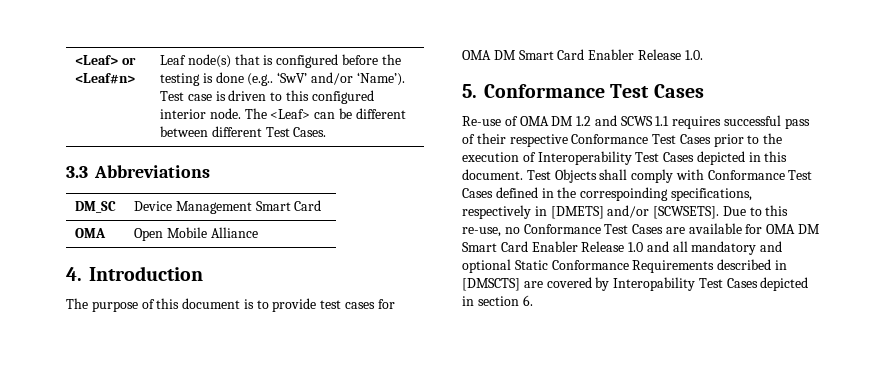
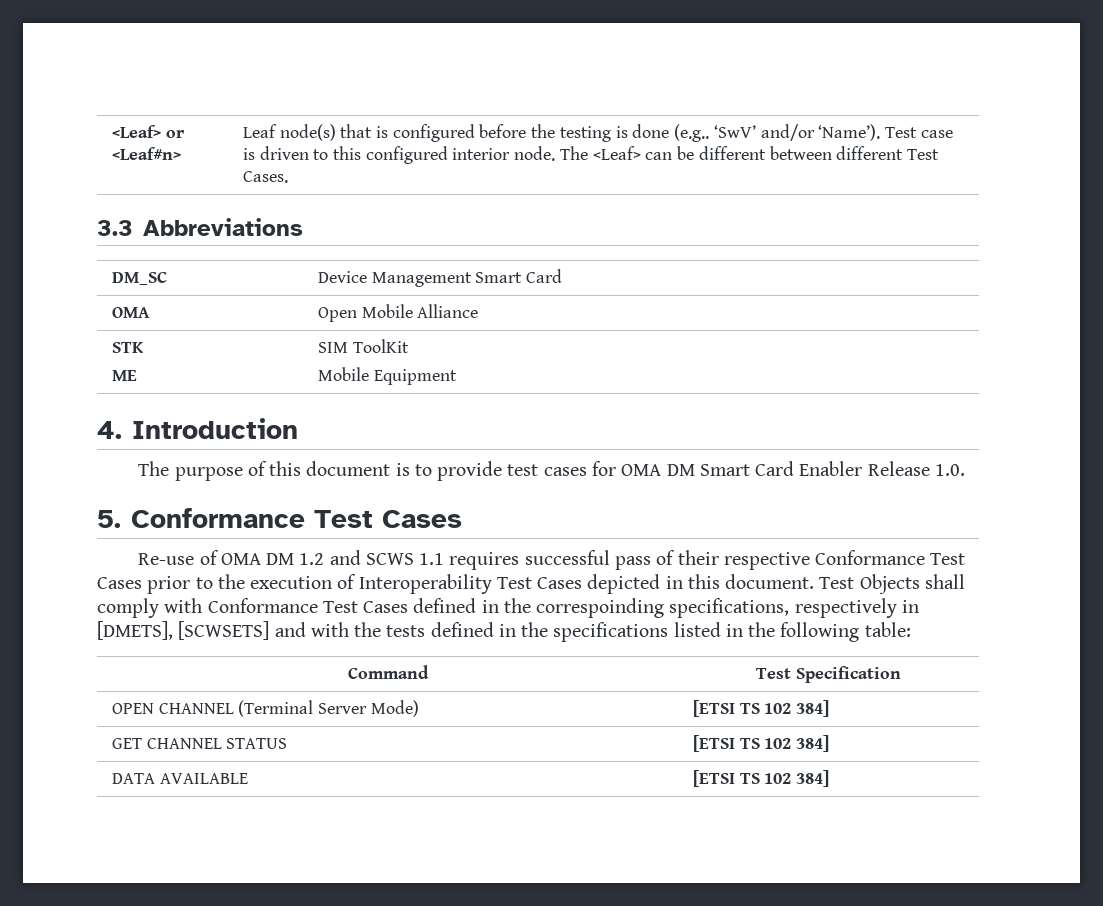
(258, 232) none -> [111,342,144,353] [111,370,137,381] [317,339,409,353] [317,367,457,385] // STK // ME | SIM ToolKit // Mobile Equipment
[550,205,789,219] [462,223,821,237] [462,241,783,255] [462,259,787,273] [462,277,809,291] [462,295,533,306] [DMETS] and/or [SCWSETS]. Due to this re-use, no Conformance Test Cases are available for OMA DM Smart Card Enabler Release 1.0 and all mandatory and optional Static Conformance Requirements described in [DMSCTS] are covered by Interopability Test Cases depicted in section 6. -> [97,621,911,642] [348,665,429,679] [756,666,901,683] [111,700,419,717] [692,700,829,717] [111,738,288,749] [692,735,829,752] [111,773,248,784] [692,770,829,787] [DMETS], [SCWSETS] and with the tests defined in the specifications listed in the following table: // Command | Test Specification // OPEN CHANNEL (Terminal Server Mode) | [ETSI TS 102 384] // GET CHANNEL STATUS | [ETSI TS 102 384] // DATA AVAILABLE | [ETSI TS 102 384]

